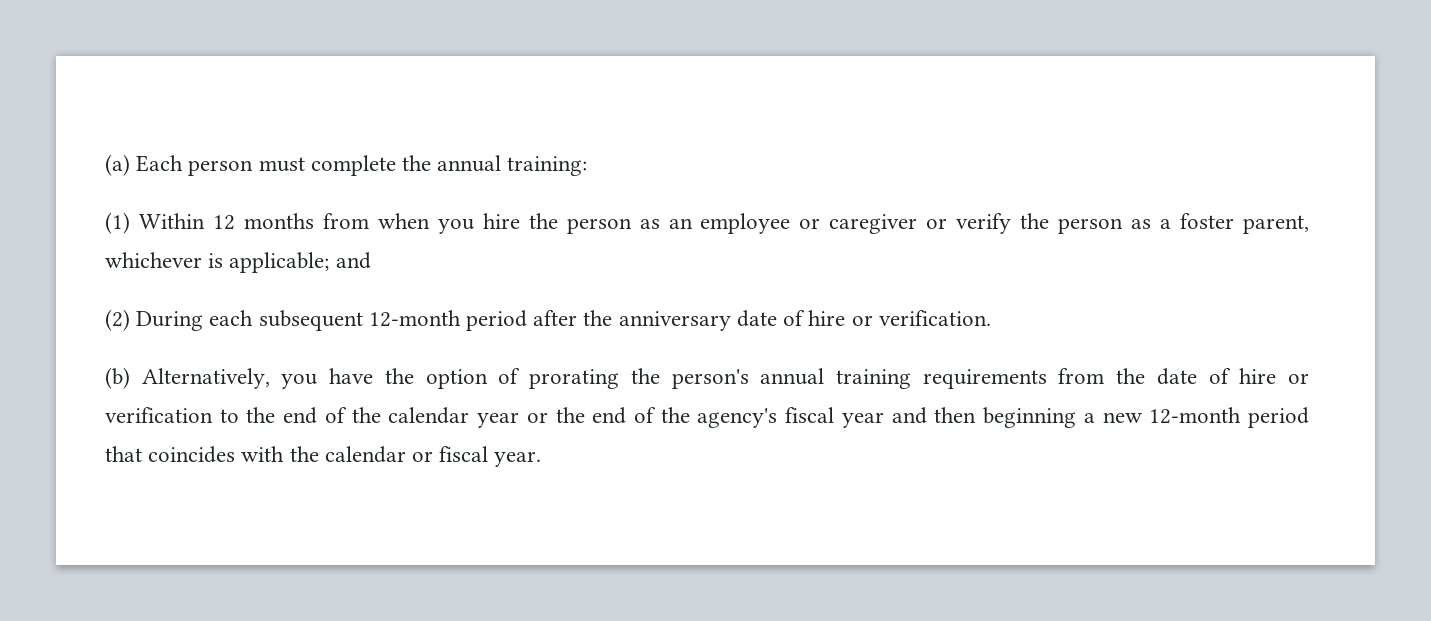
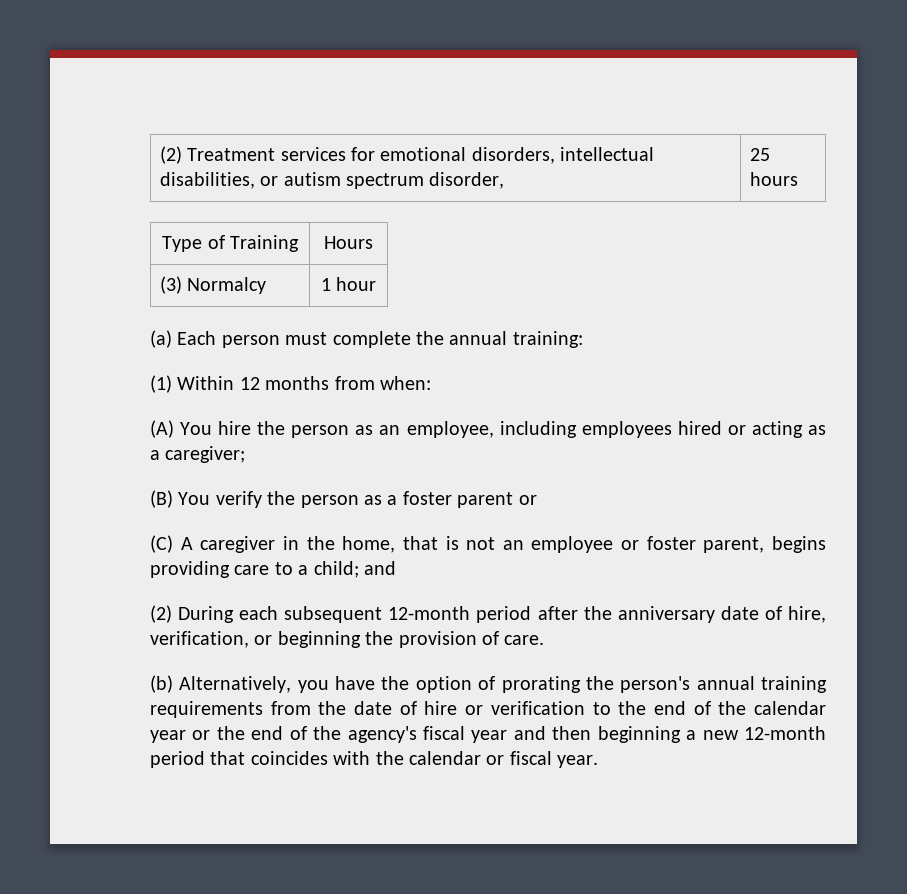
(105, 165) none -> [159,146,655,164] [159,172,505,189] [749,148,770,161] [749,172,798,186] [162,235,299,252] [324,236,373,249] [159,276,267,294] [320,277,377,291] (2) Treatment services for emotional disorders, intellectual disabilities, or autism spectrum disorder, | 25 hours // Type of Training | Hours // (3) Normalcy | 1 hour //
[377,213,474,234] when you -> [380,376,431,390] [150,420,213,438] when: // (A) You
[700,213,948,234] employee or caregiver or -> [406,421,826,438] [150,446,246,463] [150,490,211,508] employee, including employees hired or acting as a caregiver; // (B) You
[1243,215,1310,234] [105,252,330,273] parent, whichever is applicable; -> [457,492,537,508] [150,535,826,553] [150,561,359,578] parent or // (C) A caregiver in the home, that is not an employee or foster parent, begins providing care to a child;
[808,310,991,326] hire or verification. -> [788,606,827,623] [150,631,545,648] hire, verification, or beginning the provision of care.

